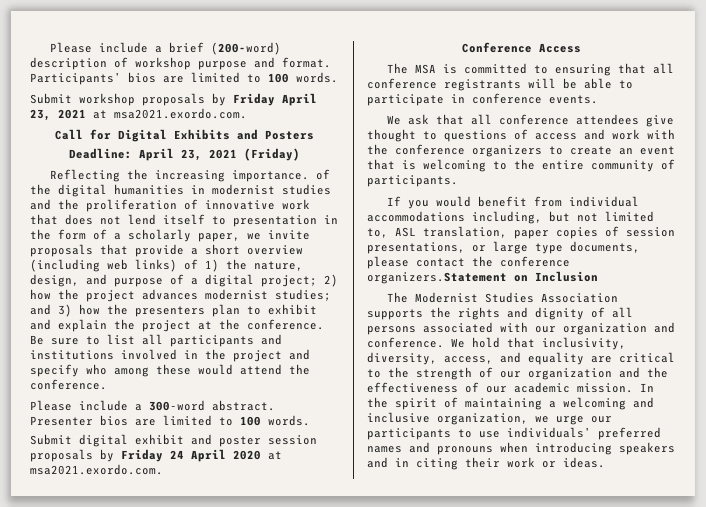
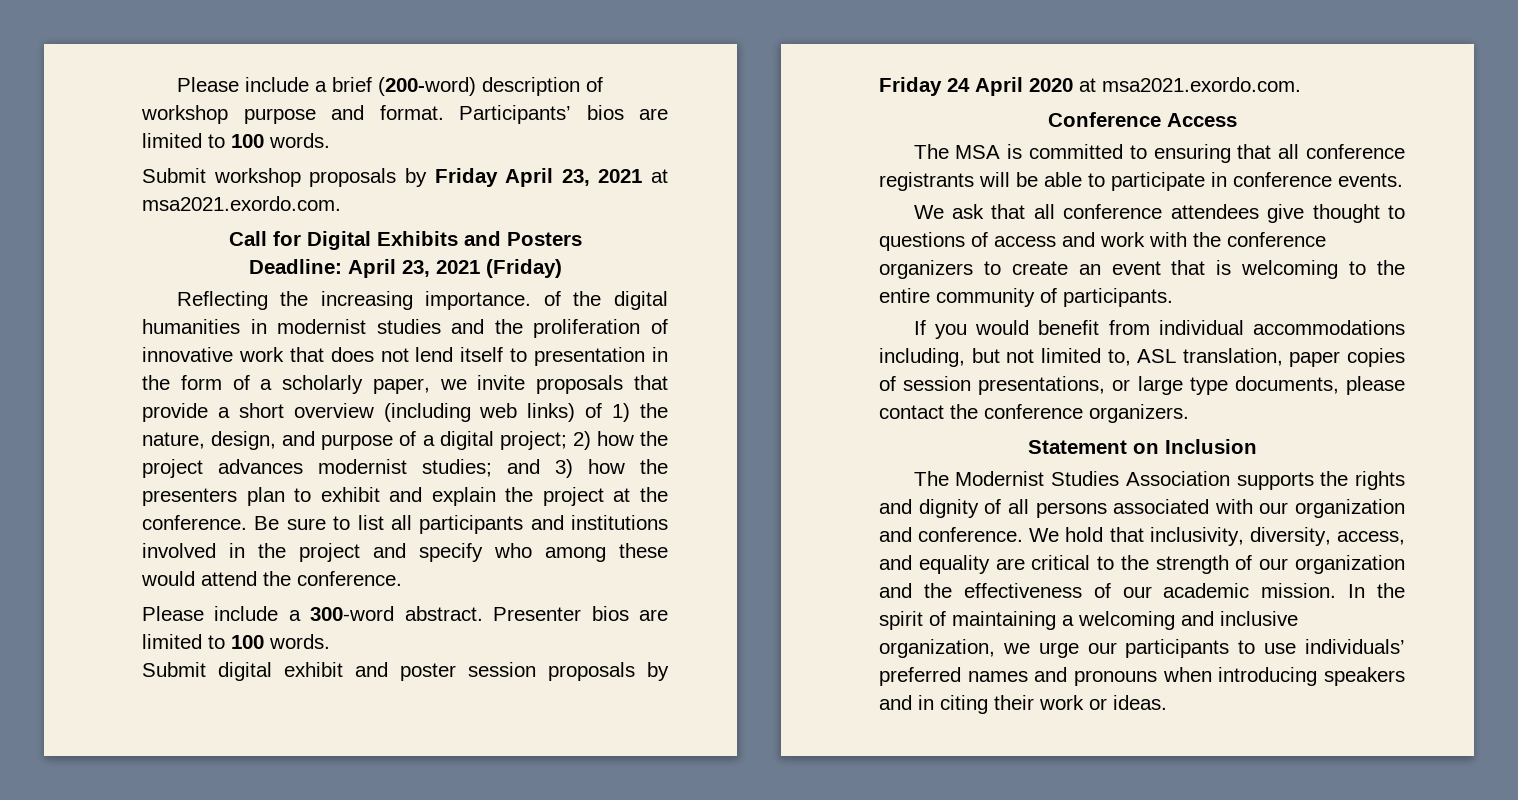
[367,272,507,284] organizers.Statement -> [1089,404,1189,423] [1027,440,1127,454] organizers. // Statement

